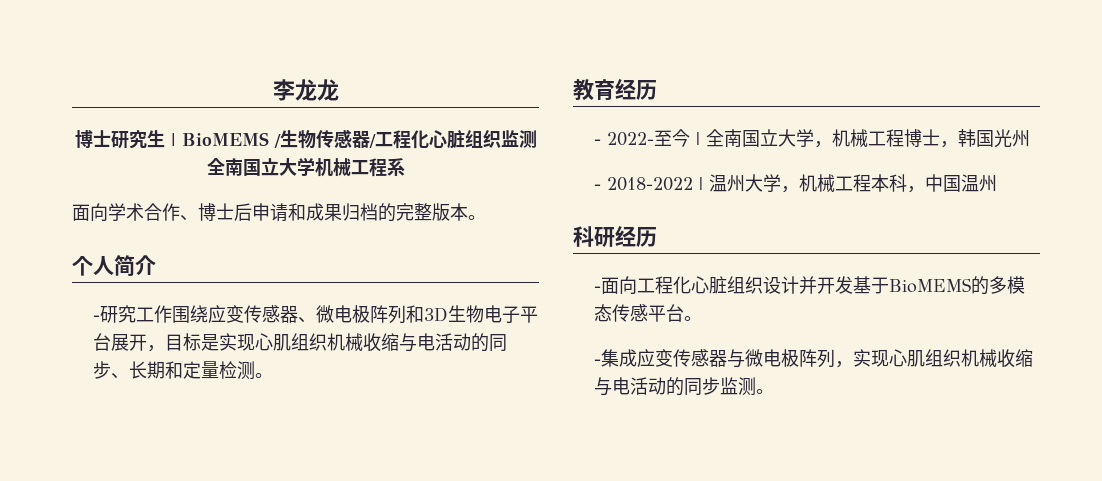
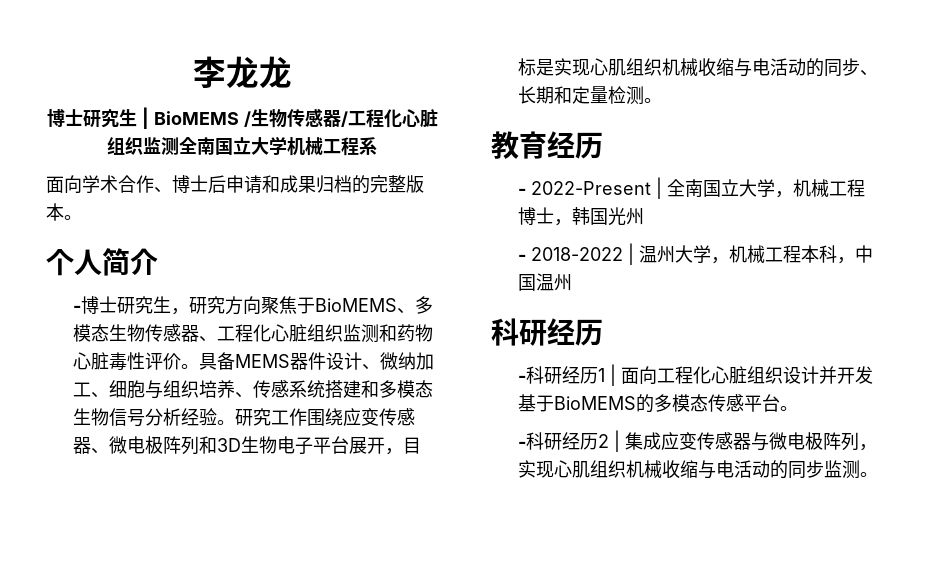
(101, 318) none -> [81,296,434,315] [73,324,434,343] [73,352,435,370] [73,380,434,399] [73,408,236,427] 博士研究生，研究方向聚焦于BioMEMS、多模态生物传感器、工程化心脏组织监测和药物心脏毒性评价。具备MEMS器件设计、微纳加工、细胞与组织培养、传感系统搭建和多模态生物信号分析经验。
[607,129,691,147] 2022-至今 -> [531,181,652,195] 2022-Present
(602, 289) none -> [526,364,617,386] 科研经历1 |
(602, 362) none -> [526,430,621,452] 科研经历2 |

